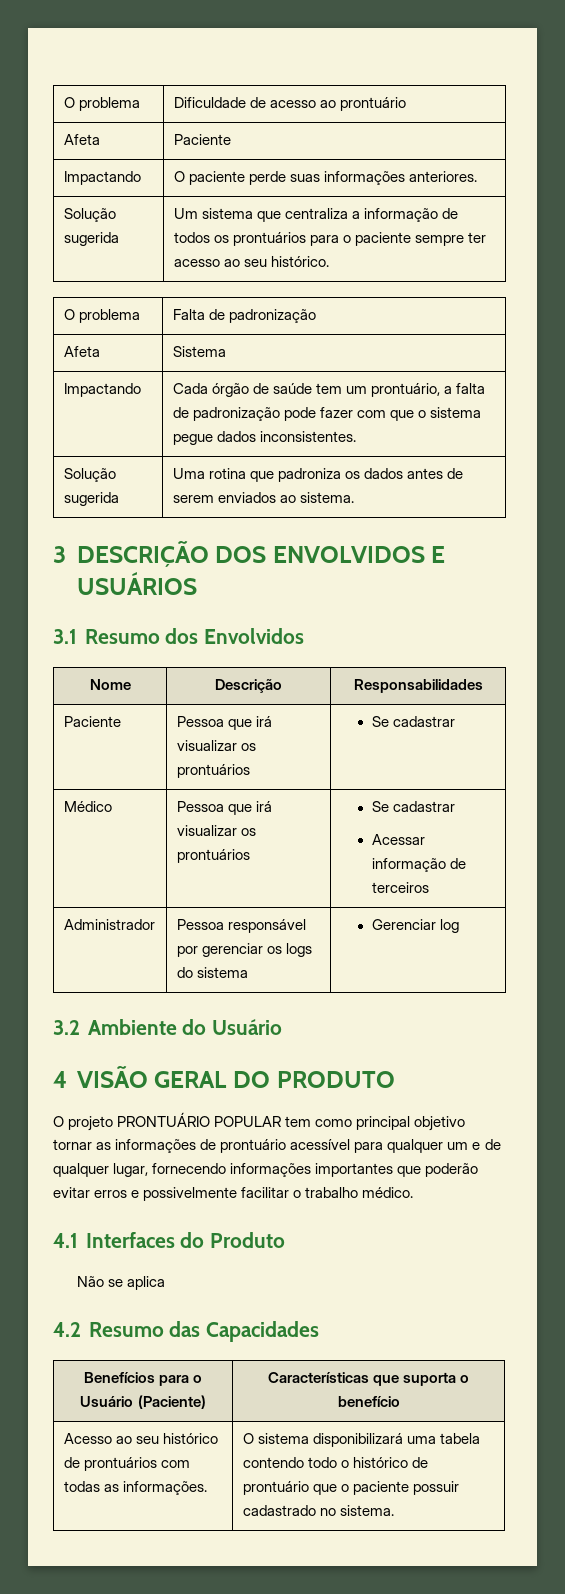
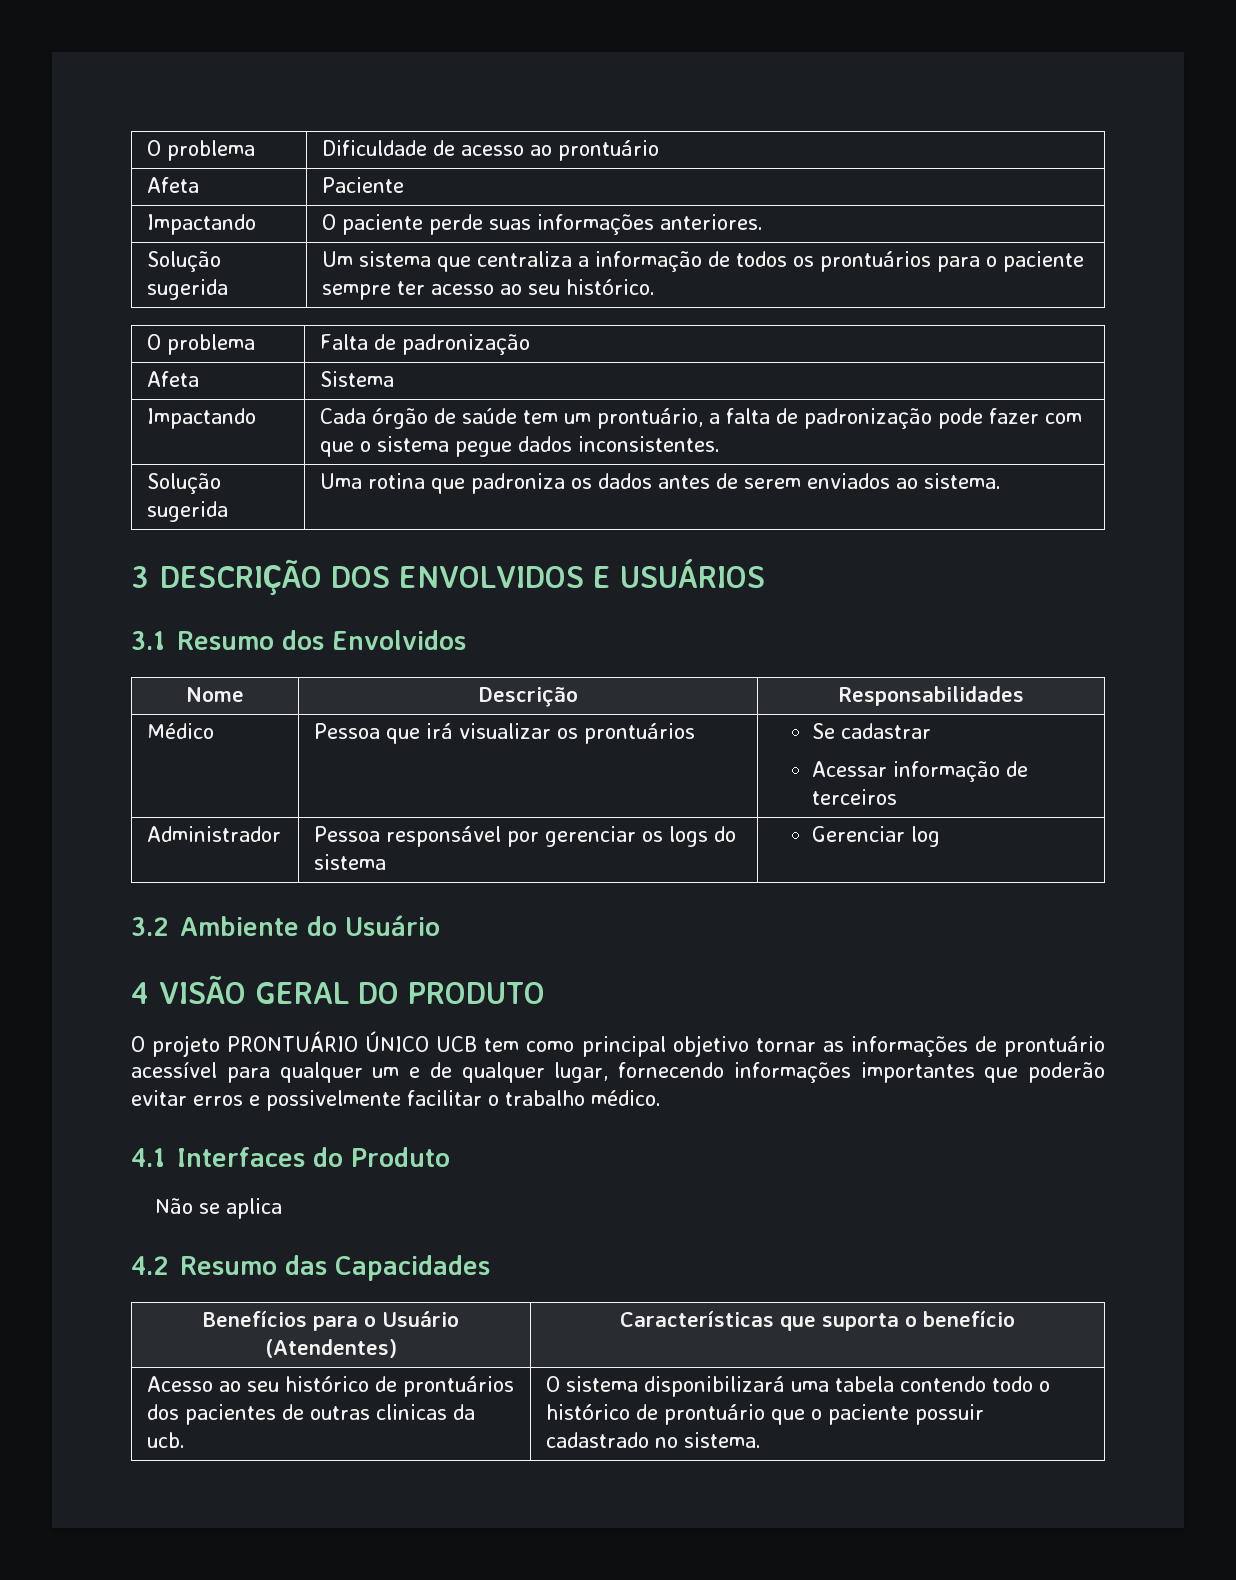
[63,716,121,727] [176,716,273,730] [176,740,256,751] [176,764,250,778] [371,716,455,727] // Paciente | Pessoa que irá visualizar os prontuários | Se cadastrar -> (1024, 696) none
[214,1116,282,1127] POPULAR -> [365,1031,478,1052] ÚNICO UCB
[137,1395,206,1409] (Paciente) -> [265,1339,397,1358] (Atendentes)
[161,1460,191,1468] [63,1481,208,1495] com todas as informações. -> [147,1404,476,1425] [147,1432,186,1448] dos pacientes de outras clinicas da ucb.

